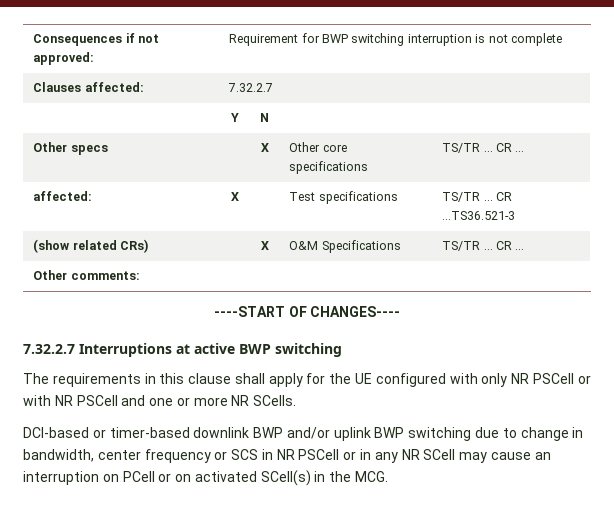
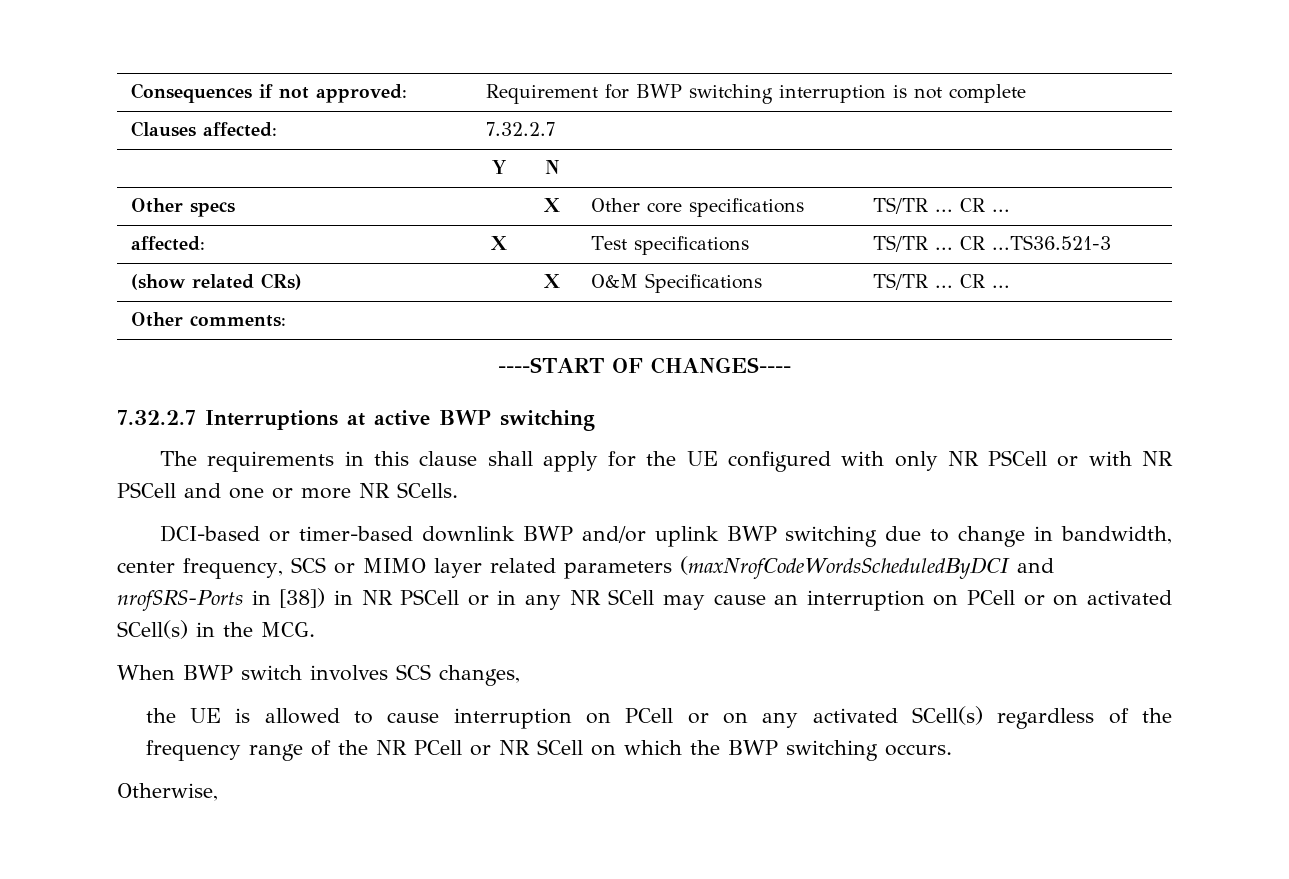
[144,449,259,463] frequency or SCS -> [183,556,1054,579] [117,588,326,611] frequency, SCS or MIMO layer related parameters (maxNrofCodeWordsScheduledByDCI and nrofSRS-Ports in [38])
(389, 476) none -> [117,664,520,686] [145,706,1173,729] [145,739,952,761] [117,783,218,801] // When BWP switch involves SCS changes, // the UE is allowed to cause interruption on PCell or on any activated SCell(s) regardless of the frequency range of the NR PCell or NR SCell on which the BWP switching occurs. // Otherwise,

